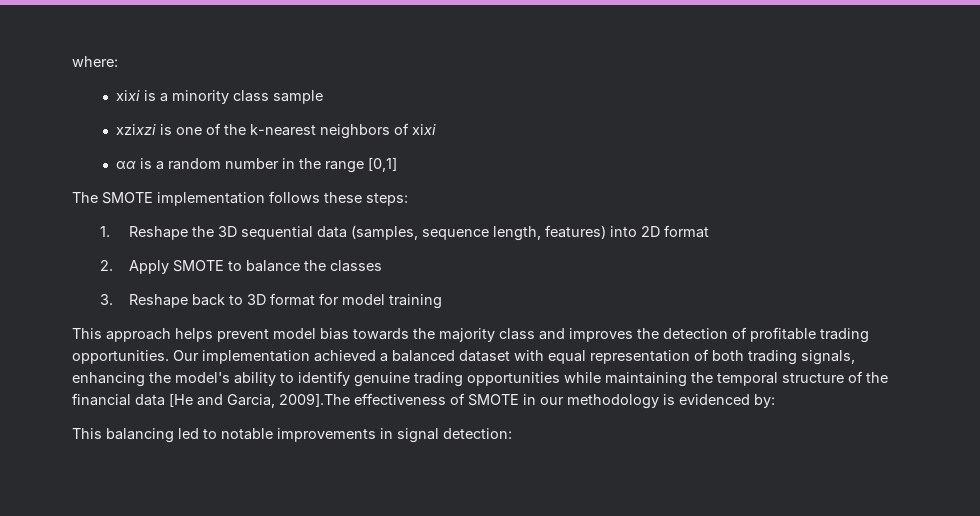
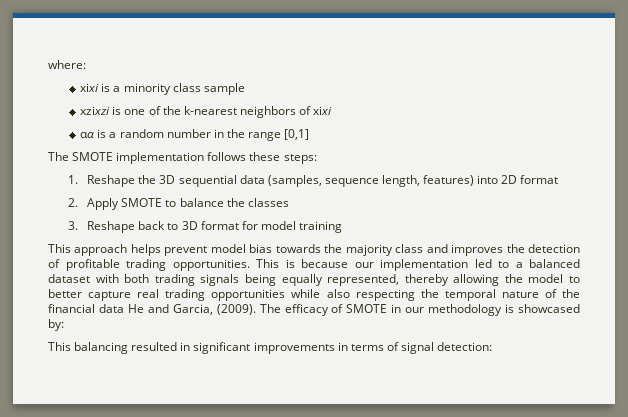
[173,349,855,365] [72,371,410,387] Our implementation achieved a balanced dataset with equal representation of both trading signals, enhancing the model's ability to identify genuine -> [256,259,580,271] [48,274,580,286] [48,289,160,301] This is because our implementation led to a balanced dataset with both trading signals being equally represented, thereby allowing the model to better capture real
[605,372,687,387] maintaining -> [326,289,415,301] also respecting
[782,373,844,383] structure -> [501,291,539,298] nature
[169,393,193,407] [He -> [127,304,144,313] He
[279,393,446,407] 2009].The effectiveness -> [216,304,329,316] (2009). The efficacy
[679,394,750,405] evidenced -> [518,304,581,313] showcased
[178,428,393,442] led to notable improvements in -> [131,342,399,354] resulted in significant improvements in terms of

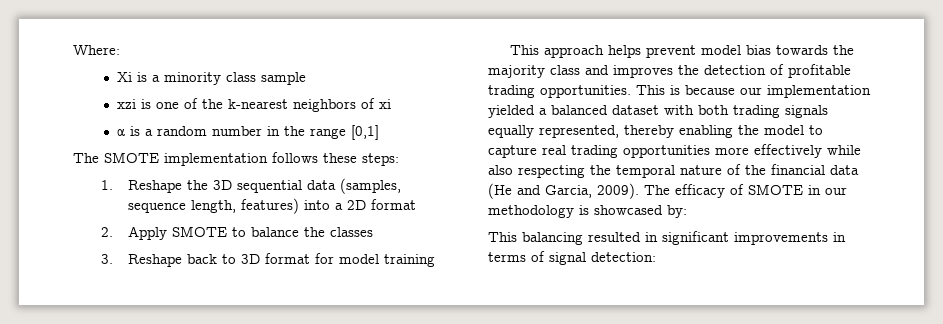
[48,60,86,69] [80,83,100,92] where: // xixi -> [73,45,120,55] [116,72,132,82] Where: // Xi
[80,106,111,115] xzixzi -> [116,99,136,109] xzi
[313,106,333,115] [80,132,95,138] xixi // αα -> [378,99,391,109] [116,128,125,136] xi // α
(499, 179) none -> [335,203,344,210] a
[474,259,509,268] led to -> [488,105,535,118] yielded
[244,274,276,286] being -> (828, 111) none
[453,274,500,286] allowing -> [679,125,733,138] enabling
[48,289,82,298] better -> (823, 130) none
(286, 295) none -> [715,144,822,158] more effectively
[127,304,144,313] He -> [488,183,512,199] (He
[216,304,256,315] (2009). -> [597,183,639,199] 2009).

